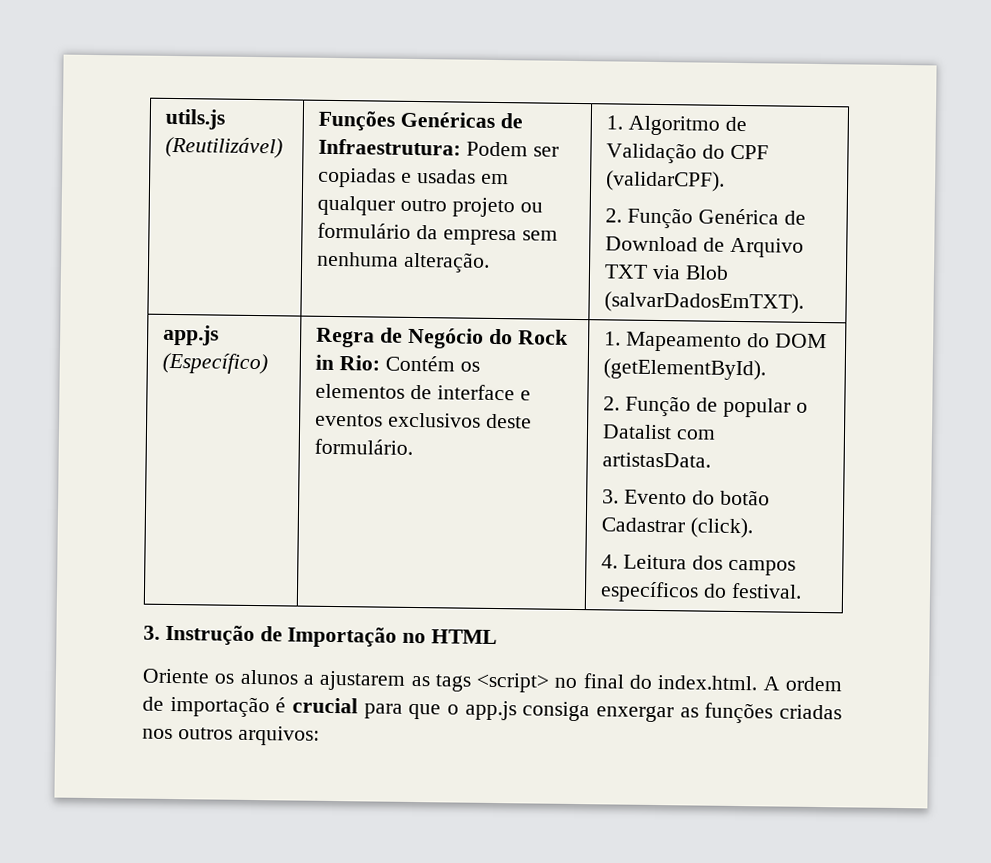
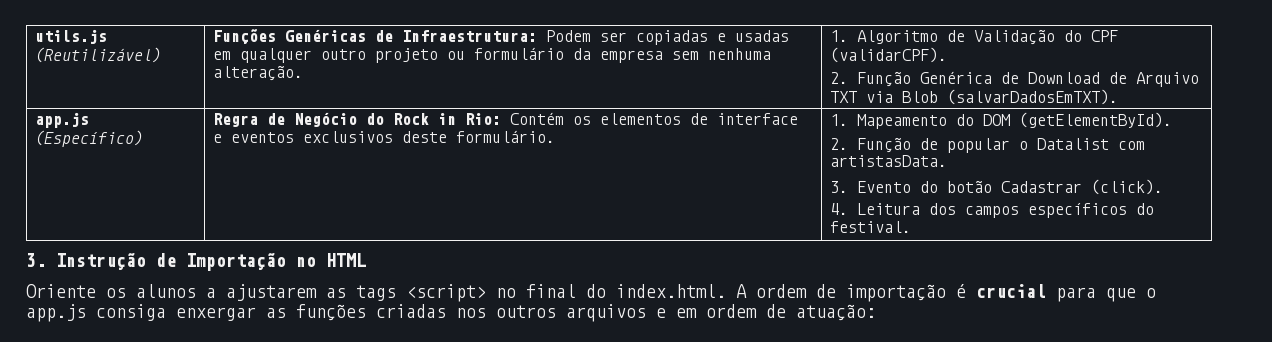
[237,725,320,746] arquivos: -> [566,304,876,322] arquivos e em ordem de atuação:

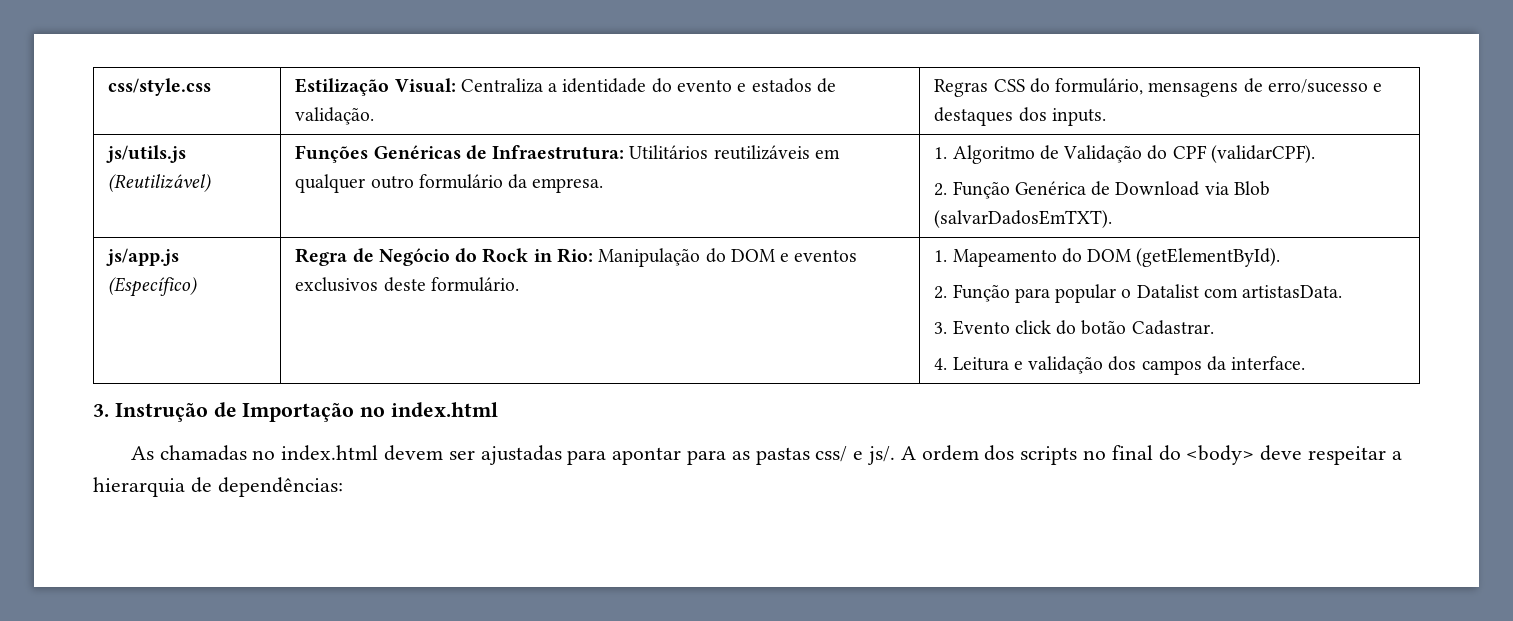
[35,29,108,44] utils.js -> [108,78,212,96] [295,78,836,96] [295,107,375,125] [934,78,1383,97] [934,107,1106,126] [106,145,187,163] css/style.css | Estilização Visual: Centraliza a identidade do evento e estados de validação. | Regras CSS do formulário, mensagens de erro/sucesso e destaques dos inputs. // js/utils.js
[546,30,790,45] [213,47,772,63] [213,65,304,81] Podem ser copiadas e usadas em qualquer outro projeto ou formulário da empresa sem nenhuma alteração. -> [629,145,840,160] [295,174,604,193] Utilitários reutilizáveis em qualquer outro formulário da empresa.
[1109,72,1200,87] [830,91,858,103] de Arquivo TXT -> (1200, 188) none
[35,112,90,128] app.js -> [106,248,180,266] js/app.js
[510,112,799,125] Contém os elementos de interface -> [598,248,775,267] Manipulação do DOM
[920,138,939,150] de -> [1014,288,1050,303] para
(912, 187) none -> [1014,320,1051,334] click
[1001,179,1164,195] Cadastrar (click). -> [1131,320,1214,335] Cadastrar.
[929,203,1155,218] [830,221,912,233] dos campos específicos do festival. -> [1013,356,1306,375] e validação dos campos da interface.
[326,253,366,267] [26,284,1156,302] [26,304,876,322] HTML // Oriente os alunos a ajustarem as tags <script> no final do index.html. A ordem de importação é crucial para que o app.js consiga enxergar as funções criadas nos outros arquivos e em ordem de atuação: -> [391,402,499,417] [130,445,1402,465] [93,477,343,497] index.html // As chamadas no index.html devem ser ajustadas para apontar para as pastas css/ e js/. A ordem dos scripts no final do <body> deve respeitar a hierarquia de dependências:

